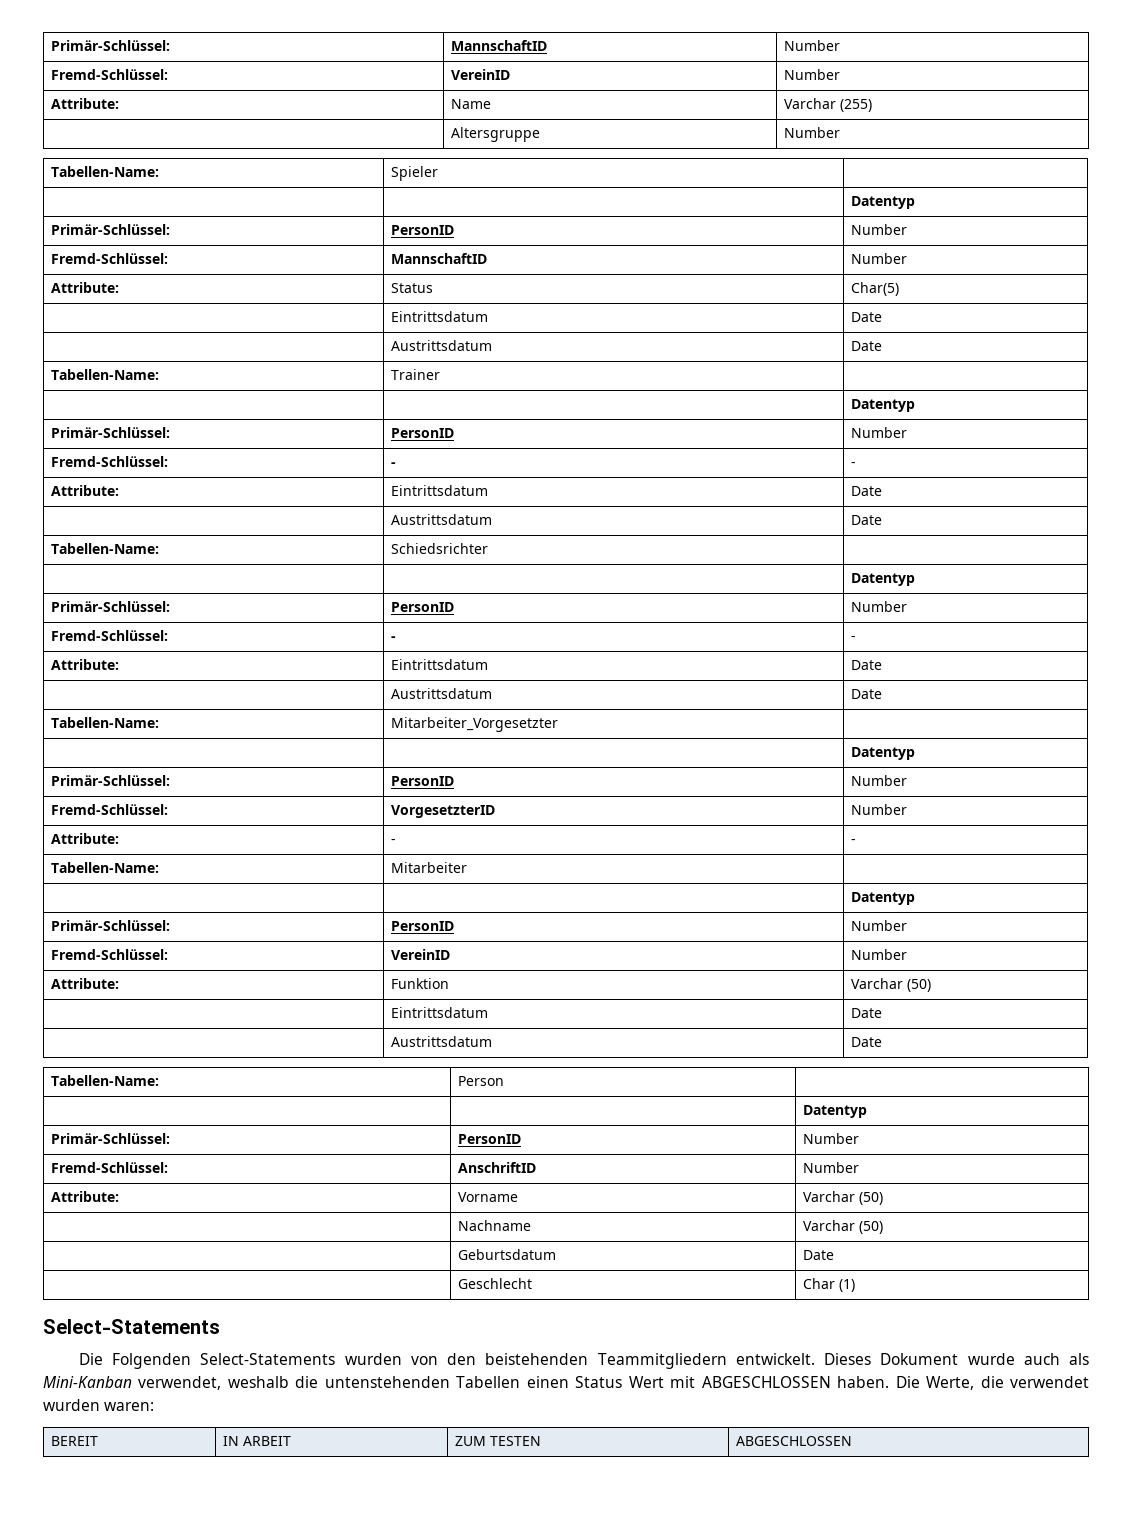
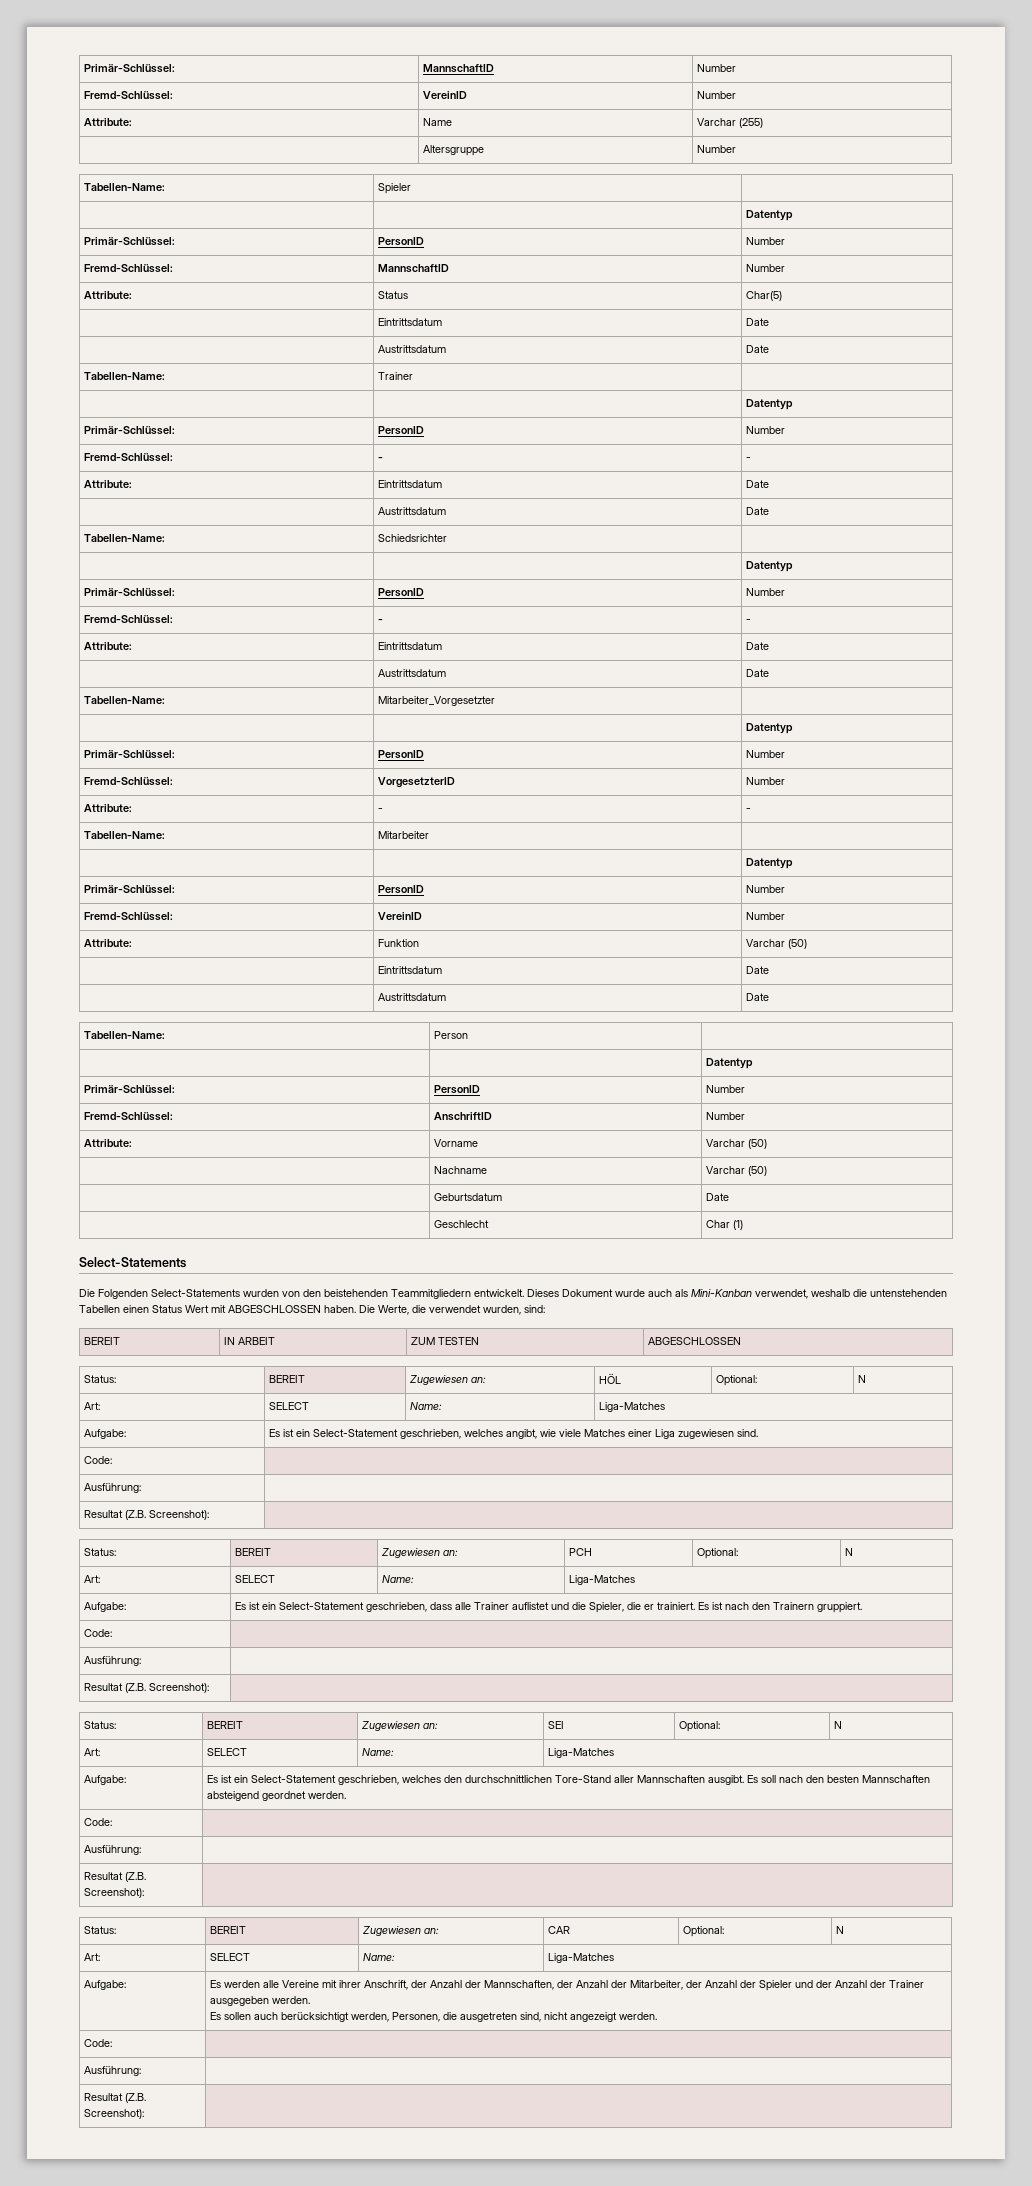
[43,1399,155,1411] wurden waren: -> [483,1305,545,1315] wurden, sind:
(852, 1441) none -> [84,1375,117,1383] [269,1375,306,1383] [410,1375,487,1385] [599,1373,622,1384] [716,1375,758,1386] [858,1375,867,1383] [84,1402,101,1410] [269,1402,310,1410] [410,1402,443,1410] [599,1402,666,1412] [84,1429,127,1439] [269,1429,759,1439] [84,1456,113,1464] [84,1483,142,1493] [84,1510,210,1520] [84,1548,117,1556] [235,1548,272,1556] [382,1548,459,1558] [569,1548,593,1556] [697,1548,739,1559] [845,1548,854,1556] [84,1575,101,1583] [235,1575,276,1583] [382,1575,415,1583] [569,1575,636,1585] [84,1602,127,1612] [235,1602,863,1613] [84,1629,113,1637] [84,1656,142,1666] [84,1683,210,1693] [84,1721,117,1729] [207,1721,244,1729] [362,1721,439,1731] [548,1721,565,1729] [679,1721,721,1732] [834,1721,843,1729] [84,1748,101,1756] [207,1748,248,1756] [362,1748,395,1756] [548,1748,615,1758] [84,1775,127,1785] [207,1775,931,1785] [207,1791,347,1801] [84,1818,113,1826] [84,1845,142,1855] [84,1872,147,1882] [84,1888,145,1898] [84,1926,117,1934] [210,1926,247,1934] [363,1926,440,1936] [548,1926,571,1934] [683,1926,725,1937] [836,1926,845,1934] [84,1953,101,1961] [210,1953,251,1961] [363,1953,396,1961] [548,1953,615,1963] [84,1980,127,1990] [210,1980,925,1991] [210,1996,311,2006] [210,2012,658,2022] [84,2039,113,2047] [84,2066,142,2076] [84,2093,147,2103] [84,2109,145,2119] // Status: | BEREIT | Zugewiesen an: | HÖL | Optional: | N // Art: | SELECT | Name: | Liga-Matches // Aufgabe: | Es ist ein Select-Statement geschrieben, welches angibt, wie viele Matches einer Liga zugewiesen sind. // Code: | // Ausführung: | // Resultat (Z.B. Screenshot): | // Status: | BEREIT | Zugewiesen an: | PCH | Optional: | N // Art: | SELECT | Name: | Liga-Matches // Aufgabe: | Es ist ein Select-Statement geschrieben, dass alle Trainer auflistet und die Spieler, die er trainiert. Es ist nach den Trainern gruppiert. // Code: | // Ausführung: | // Resultat (Z.B. Screenshot): | // Status: | BEREIT | Zugewiesen an: | SEI | Optional: | N // Art: | SELECT | Name: | Liga-Matches // Aufgabe: | Es ist ein Select-Statement geschrieben, welches den durchschnittlichen Tore-Stand aller Mannschaften ausgibt. Es soll nach den besten Mannschaften absteigend geordnet werden. // Code: | // Ausführung: | // Resultat (Z.B. Screenshot): | // Status: | BEREIT | Zugewiesen an: | CAR | Optional: | N // Art: | SELECT | Name: | Liga-Matches // Aufgabe: | Es werden alle Vereine mit ihrer Anschrift, der Anzahl der Mannschaften, der Anzahl der Mitarbeiter, der Anzahl der Spieler und der Anzahl der Trainer ausgegeben werden. // Es sollen auch berücksichtigt werden, Personen, die ausgetreten sind, nicht angezeigt werden. // Code: | // Ausführung: | // Resultat (Z.B. Screenshot): |

